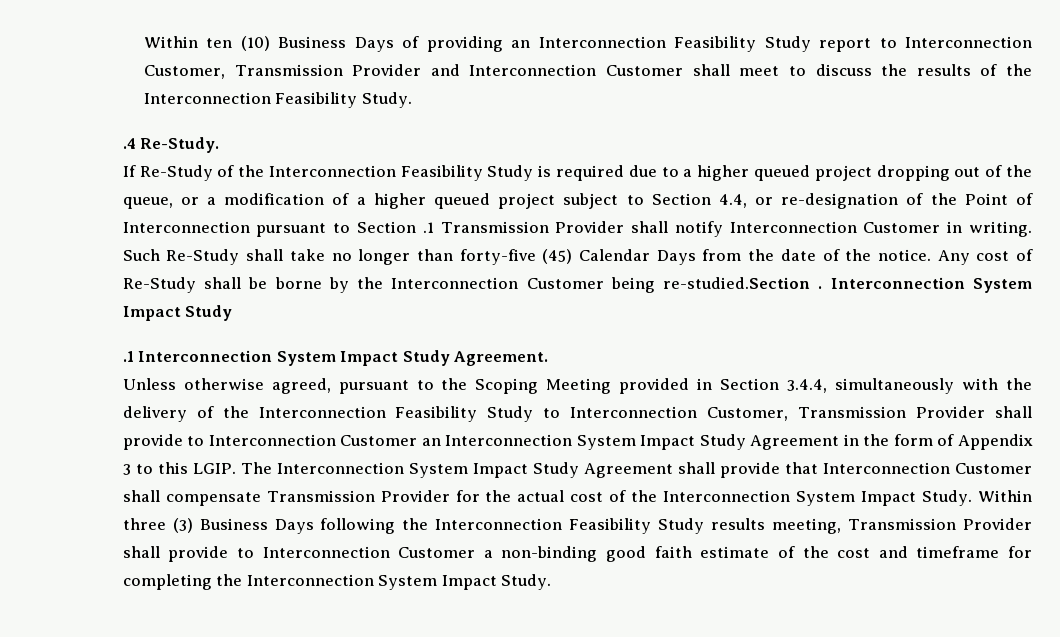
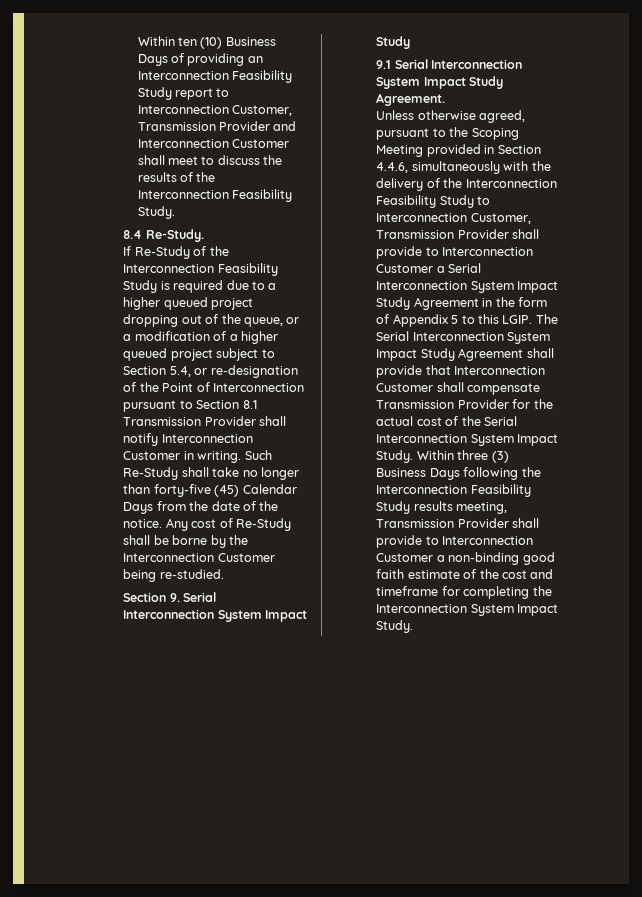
[122,138,136,149] .4 -> [123,230,143,239] 8.4
[718,194,747,208] 4.4, -> [169,366,191,377] 5.4,
[422,222,434,233] .1 -> [242,400,257,409] 8.1
[663,277,823,289] re-studied.Section . -> [159,569,224,579] [123,592,217,602] re-studied. // Section 9. Serial
[122,351,134,362] .1 -> [376,59,428,69] 9.1 Serial
[787,379,828,393] 3.4.4, -> [376,162,409,173] 4.4.6,
[421,438,441,446] an -> [436,263,482,273] a Serial
[122,464,131,475] 3 -> [451,315,459,324] 5
(272, 468) none -> [376,331,410,341] Serial
(658, 496) none -> [483,416,517,426] Serial

